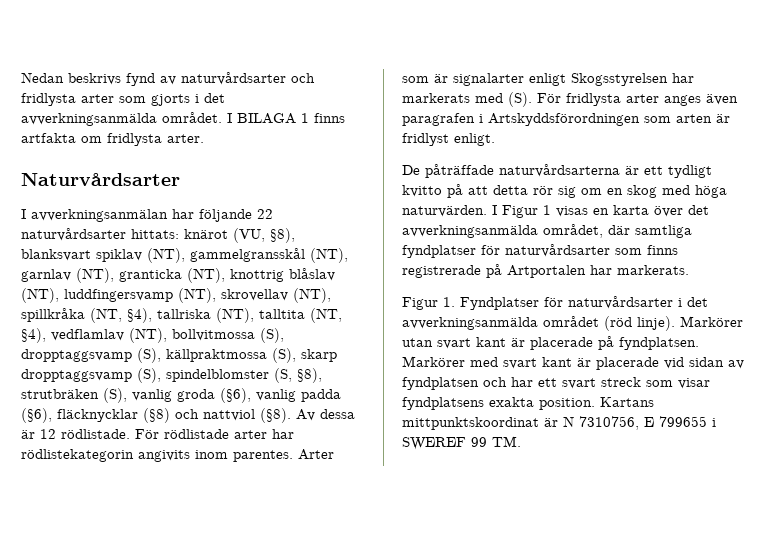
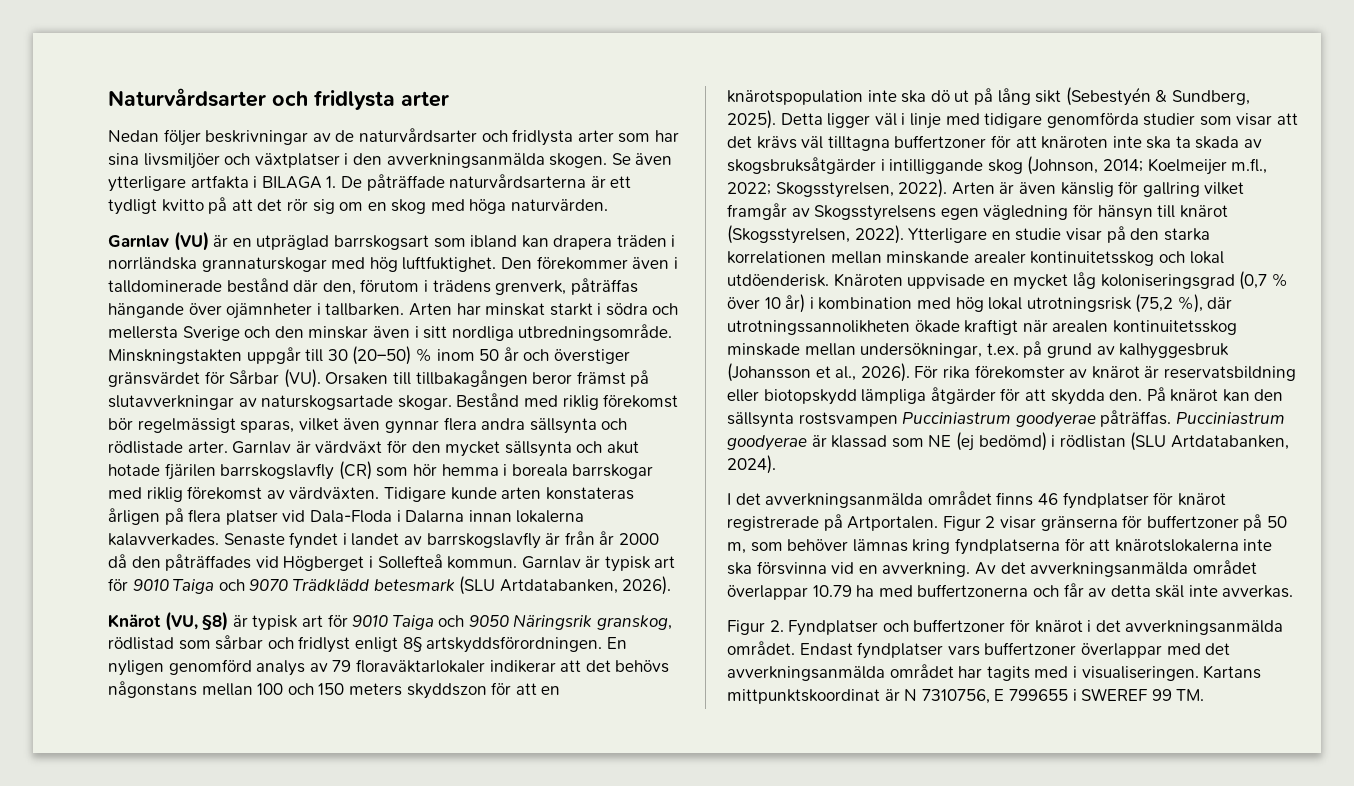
[21,72,176,86] Nedan beskrivs fynd av -> [108,88,449,110] [108,129,355,146] Naturvårdsarter och fridlysta arter // Nedan följer beskrivningar av de
[151,93,225,106] [21,112,345,126] [21,133,204,146] [21,173,180,186] [21,209,273,222] [21,228,295,243] [21,248,348,263] [21,268,335,283] [21,288,331,303] [21,308,342,323] [21,328,284,343] [21,348,337,363] [21,368,322,383] [21,388,341,403] [21,408,355,423] [21,429,294,439] [21,449,334,462] [402,73,694,86] [402,92,738,107] [402,113,730,126] [402,133,495,146] gjorts i det avverkningsanmälda området. I BILAGA 1 finns artfakta om fridlysta arter. // Naturvårdsarter // I avverkningsanmälan har följande 22 naturvårdsarter hittats: knärot (VU, §8), blanksvart spiklav (NT), gammelgransskål (NT), garnlav (NT), granticka (NT), knottrig blåslav (NT), luddfingersvamp (NT), skrovellav (NT), spillkråka (NT, §4), tallriska (NT), talltita (NT, §4), vedflamlav (NT), bollvitmossa (S), dropptaggsvamp (S), källpraktmossa (S), skarp dropptaggsvamp (S), spindelblomster (S, §8), strutbräken (S), vanlig groda (§6), vanlig padda (§6), fläcknycklar (§8) och nattviol (§8). Av dessa är 12 rödlistade. För rödlistade arter har rödlistekategorin angivits inom parentes. Arter som är signalarter enligt Skogsstyrelsen har markerats med (S). För fridlysta arter anges även paragrafen i Artskyddsförordningen som arten är fridlyst enligt. // -> [654,130,679,142] [108,153,673,169] [108,175,337,192] har sina livsmiljöer och växtplatser i den avverkningsanmälda skogen. Se även ytterligare artfakta i BILAGA 1.
[493,185,528,195] detta -> [257,199,283,211] det
[492,205,709,218] [402,224,692,238] [402,244,678,258] [402,264,689,278] [402,296,708,310] [402,316,743,331] [402,336,699,350] [402,356,744,370] [402,377,710,390] [402,397,595,410] I Figur 1 visas en karta över det avverkningsanmälda området, där samtliga fyndplatser för naturvårdsarter som finns registrerade på Artportalen har markerats. // Figur 1. Fyndplatser för naturvårdsarter i det avverkningsanmälda området (röd linje). Markörer utan svart kant är placerade på fyndplatsen. Markörer med svart kant är placerade vid sidan av fyndplatsen och har ett svart streck som visar fyndplatsens exakta position. -> [108,231,676,251] [108,256,678,272] [108,278,638,295] [108,303,679,319] [108,324,673,341] [108,346,630,365] [108,369,650,388] [108,393,679,410] [108,417,628,434] [108,440,639,457] [108,461,654,480] [108,486,634,502] [108,508,585,525] [108,531,659,549] [108,554,676,572] [108,576,672,595] [108,611,673,631] [108,635,627,653] [108,659,670,676] [108,681,561,699] [727,87,1250,106] [727,110,1299,129] [727,135,1263,151] [727,156,1268,175] [727,179,1245,198] [727,203,1228,221] [727,225,1210,244] [727,251,1224,266] [727,271,1288,290] [727,294,1233,313] [727,319,1237,335] [727,341,1230,359] [727,363,1296,382] [727,387,1284,405] [727,410,1285,428] [727,432,1289,451] [727,455,776,474] [727,491,1226,509] [727,514,1287,531] [727,538,1273,555] [727,560,1257,577] [727,583,1294,600] [727,619,1284,636] [727,641,1231,659] [727,664,1199,681] // Garnlav (VU) är en utpräglad barrskogsart som ibland kan drapera träden i norrländska grannaturskogar med hög luftfuktighet. Den förekommer även i talldominerade bestånd där den, förutom i trädens grenverk, påträffas hängande över ojämnheter i tallbarken. Arten har minskat starkt i södra och mellersta Sverige och den minskar även i sitt nordliga utbredningsområde. Minskningstakten uppgår till 30 (20–50) % inom 50 år och överstiger gränsvärdet för Sårbar (VU). Orsaken till tillbakagången beror främst på slutavverkningar av naturskogsartade skogar. Bestånd med riklig förekomst bör regelmässigt sparas, vilket även gynnar flera andra sällsynta och rödlistade arter. Garnlav är värdväxt för den mycket sällsynta och akut hotade fjärilen barrskogslavfly (CR) som hör hemma i boreala barrskogar med riklig förekomst av värdväxten. Tidigare kunde arten konstateras årligen på flera platser vid Dala-Floda i Dalarna innan lokalerna kalavverkades. Senaste fyndet i landet av barrskogslavfly är från år 2000 då den påträffades vid Högberget i Sollefteå kommun. Garnlav är typisk art för 9010 Taiga och 9070 Trädklädd betesmark (SLU Artdatabanken, 2026). // Knärot (VU, §8) är typisk art för 9010 Taiga och 9050 Näringsrik granskog, rödlistad som sårbar och fridlyst enligt 8§ artskyddsförordningen. En nyligen genomförd analys av 79 floraväktarlokaler indikerar att det behövs någonstans mellan 100 och 150 meters skyddszon för att en knärotspopulation inte ska dö ut på lång sikt (Sebestyén & Sundberg, 2025). Detta ligger väl i linje med tidigare genomförda studier som visar att det krävs väl tilltagna buffertzoner för att knäroten inte ska ta skada av skogsbruksåtgärder i intilliggande skog (Johnson, 2014; Koelmeijer m.fl., 2022; Skogsstyrelsen, 2022). Arten är även känslig för gallring vilket framgår av Skogsstyrelsens egen vägledning för hänsyn till knärot (Skogsstyrelsen, 2022). Ytterligare en studie visar på den starka korrelationen mellan minskande arealer kontinuitetsskog och lokal utdöenderisk. Knäroten uppvisade en mycket låg koloniseringsgrad (0,7 % över 10 år) i kombination med hög lokal utrotningsrisk (75,2 %), där utrotningssannolikheten ökade kraftigt när arealen kontinuitetsskog minskade mellan undersökningar, t.ex. på grund av kalhyggesbruk (Johansson et al., 2026). För rika förekomster av knärot är reservatsbildning eller biotopskydd lämpliga åtgärder för att skydda den. På knärot kan den sällsynta rostsvampen Pucciniastrum goodyerae påträffas. Pucciniastrum goodyerae är klassad som NE (ej bedömd) i rödlistan (SLU Artdatabanken, 2024). // I det avverkningsanmälda området finns 46 fyndplatser för knärot registrerade på Artportalen. Figur 2 visar gränserna för buffertzoner på 50 m, som behöver lämnas kring fyndplatserna för att knärotslokalerna inte ska försvinna vid en avverkning. Av det avverkningsanmälda området överlappar 10.79 ha med buffertzonerna och får av detta skäl inte avverkas. // Figur 2. Fyndplatser och buffertzoner för knärot i det avverkningsanmälda området. Endast fyndplatser vars buffertzoner överlappar med det avverkningsanmälda området har tagits med i visualiseringen.

